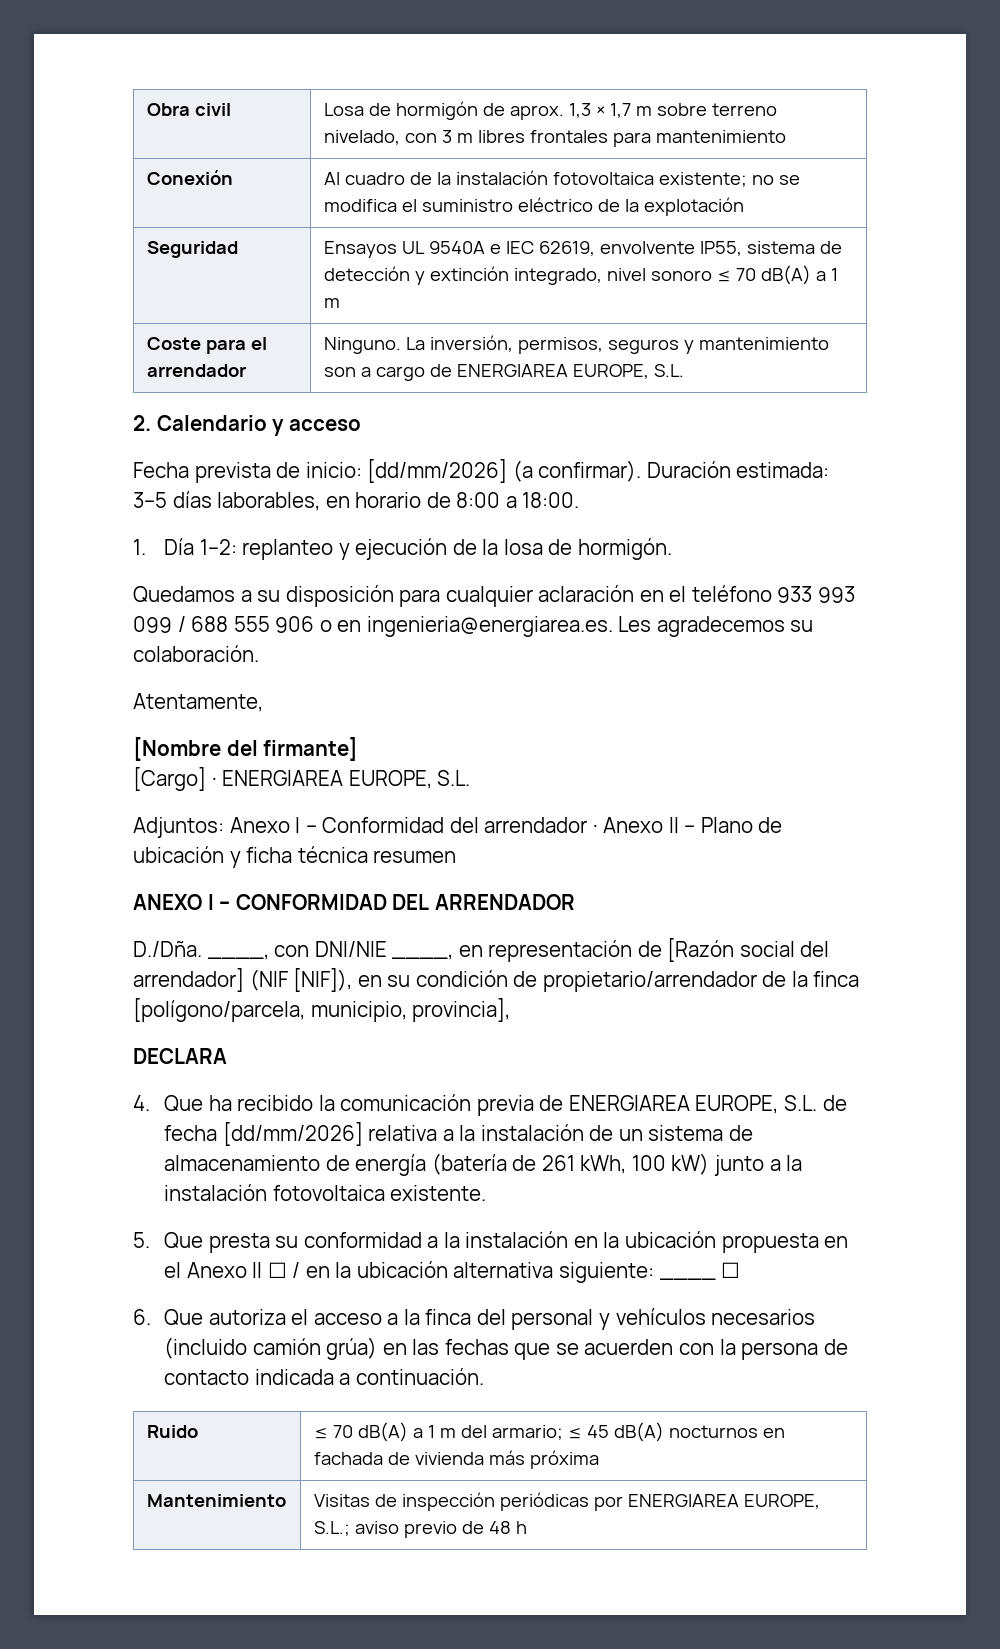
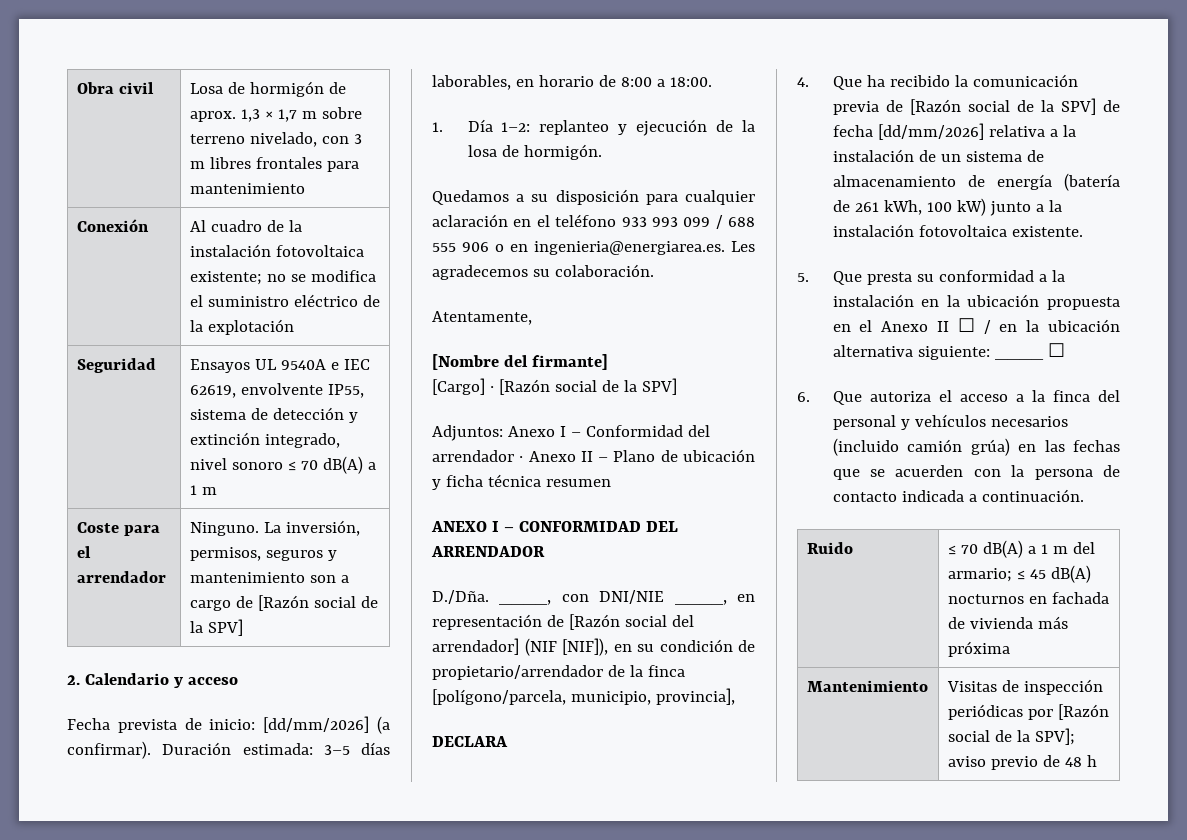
[456,364,684,379] ENERGIAREA EUROPE, S.L. -> [257,595,378,611] [189,619,243,636] [Razón social de la SPV]
[222,770,471,789] ENERGIAREA EUROPE, S.L. -> [498,378,677,395] [Razón social de la SPV]
[568,1095,818,1114] ENERGIAREA EUROPE, S.L. -> [909,98,1096,115] [Razón social de la SPV]
[627,1494,820,1509] [313,1521,350,1536] ENERGIAREA EUROPE, S.L.; -> [1057,704,1109,720] [947,728,1075,745] [Razón social de la SPV];

